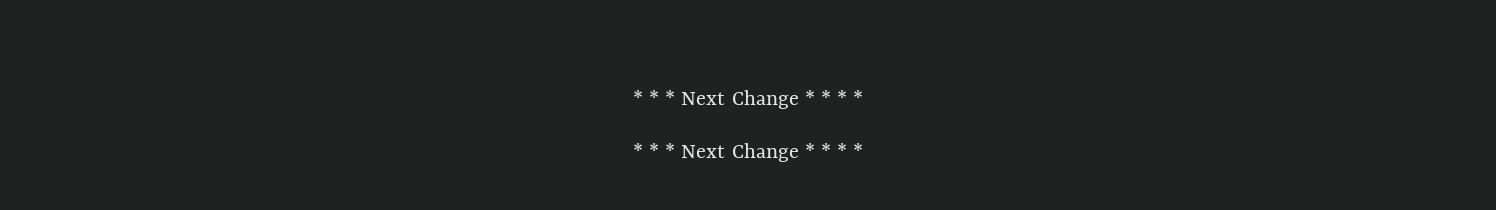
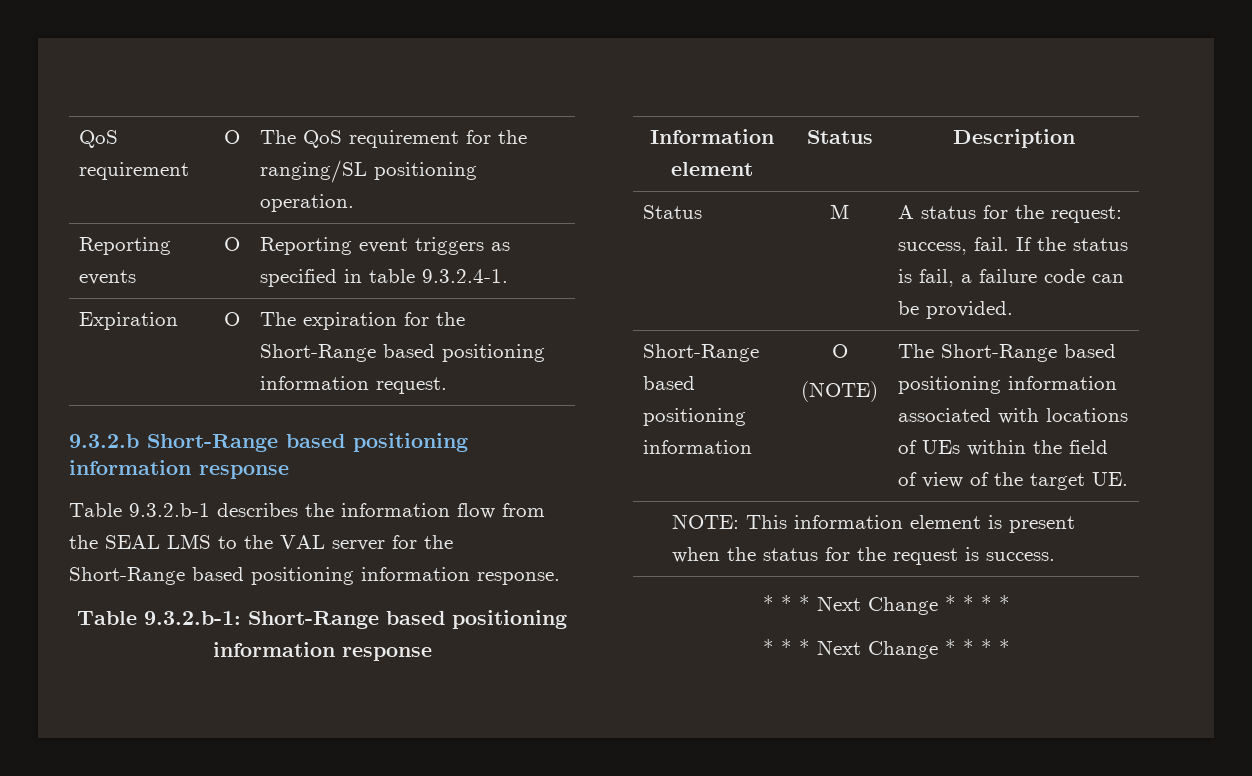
(632, 97) none -> [78,130,118,148] [78,162,189,180] [224,130,240,144] [259,130,527,148] [259,160,477,183] [259,194,354,212] [78,237,171,255] [78,270,136,285] [224,237,240,251] [259,237,510,255] [259,269,508,287] [78,312,178,330] [224,312,240,326] [259,312,465,330] [259,344,545,362] [259,376,447,394] [69,433,468,452] [69,460,289,479] [69,503,545,519] [69,534,453,551] [69,567,560,585] [77,610,567,629] [212,642,432,661] [650,129,774,144] [671,162,753,176] [806,130,873,144] [952,129,1075,148] [642,205,702,219] [830,204,849,219] [897,205,1122,223] [897,237,1128,255] [897,269,1124,287] [897,301,1013,319] [642,344,759,362] [642,376,695,390] [642,408,746,426] [642,440,752,454] [831,344,848,358] [801,381,878,402] [897,344,1116,362] [897,376,1117,394] [897,408,1128,424] [897,440,1108,456] [897,472,1128,490] [672,514,1076,533] [672,547,1056,565] QoS requirement | O | The QoS requirement for the ranging/SL positioning operation. // Reporting events | O | Reporting event triggers as specified in table 9.3.2.4-1. // Expiration | O | The expiration for the Short-Range based positioning information request. // 9.3.2.b Short-Range based positioning information response // Table 9.3.2.b-1 describes the information flow from the SEAL LMS to the VAL server for the Short-Range based positioning information response. // Table 9.3.2.b-1: Short-Range based positioning information response // Information element | Status | Description // Status | M | A status for the request: success, fail. If the status is fail, a failure code can be provided. // Short-Range based positioning information | O // (NOTE) | The Short-Range based positioning information associated with locations of UEs within the field of view of the target UE. // NOTE: This information element is present when the status for the request is success. //

